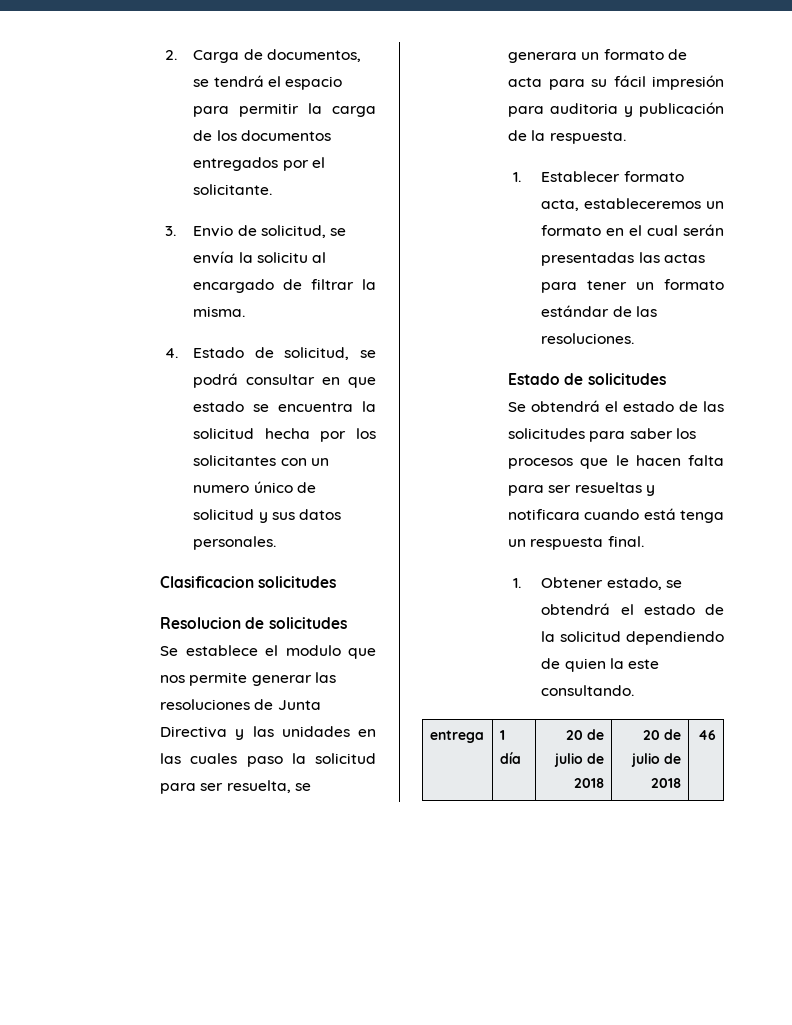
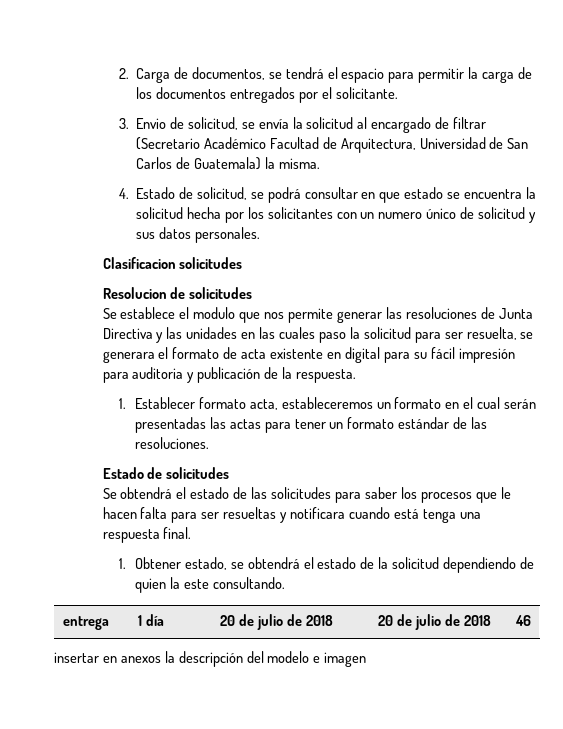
[256,252,308,263] solicitu -> [306,117,354,129] solicitud
(355, 284) none -> [135,137,529,153] [135,157,261,170] (Secretario Académico Facultad de Arquitectura, Universidad de San Carlos de Guatemala)
[581,52,600,60] un -> [158,347,169,359] el
(543, 82) none -> [270,347,380,363] existente en digital
[508,539,527,547] un -> [459,512,481,519] una
(717, 735) none -> [54,651,367,667] // insertar en anexos la descripción del modelo e imagen

